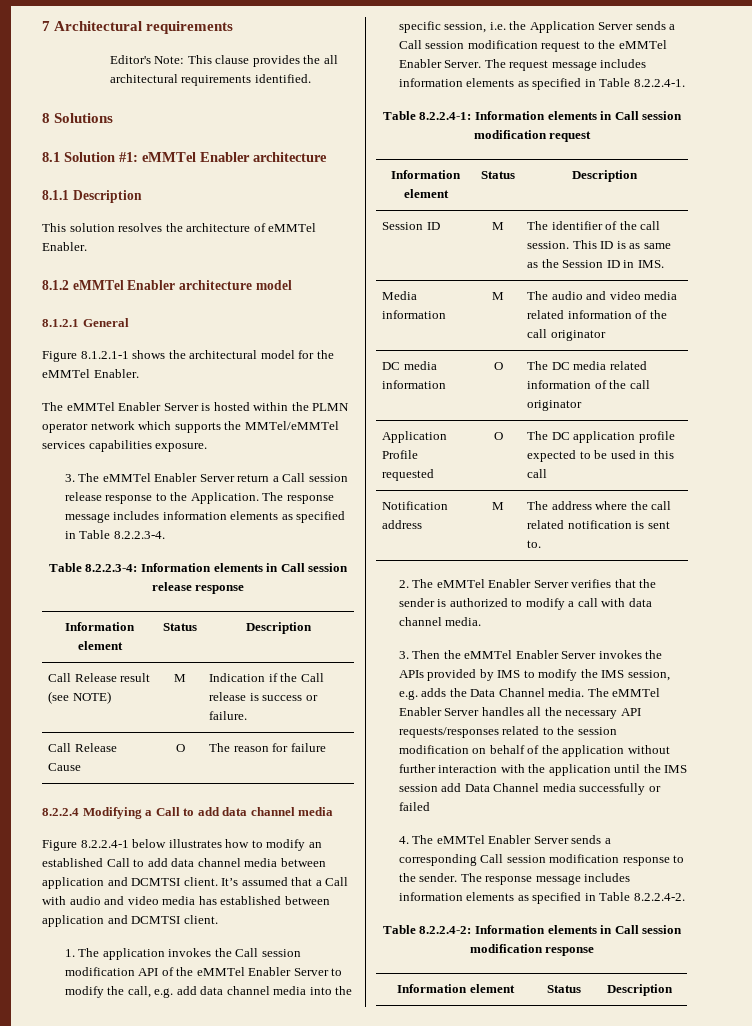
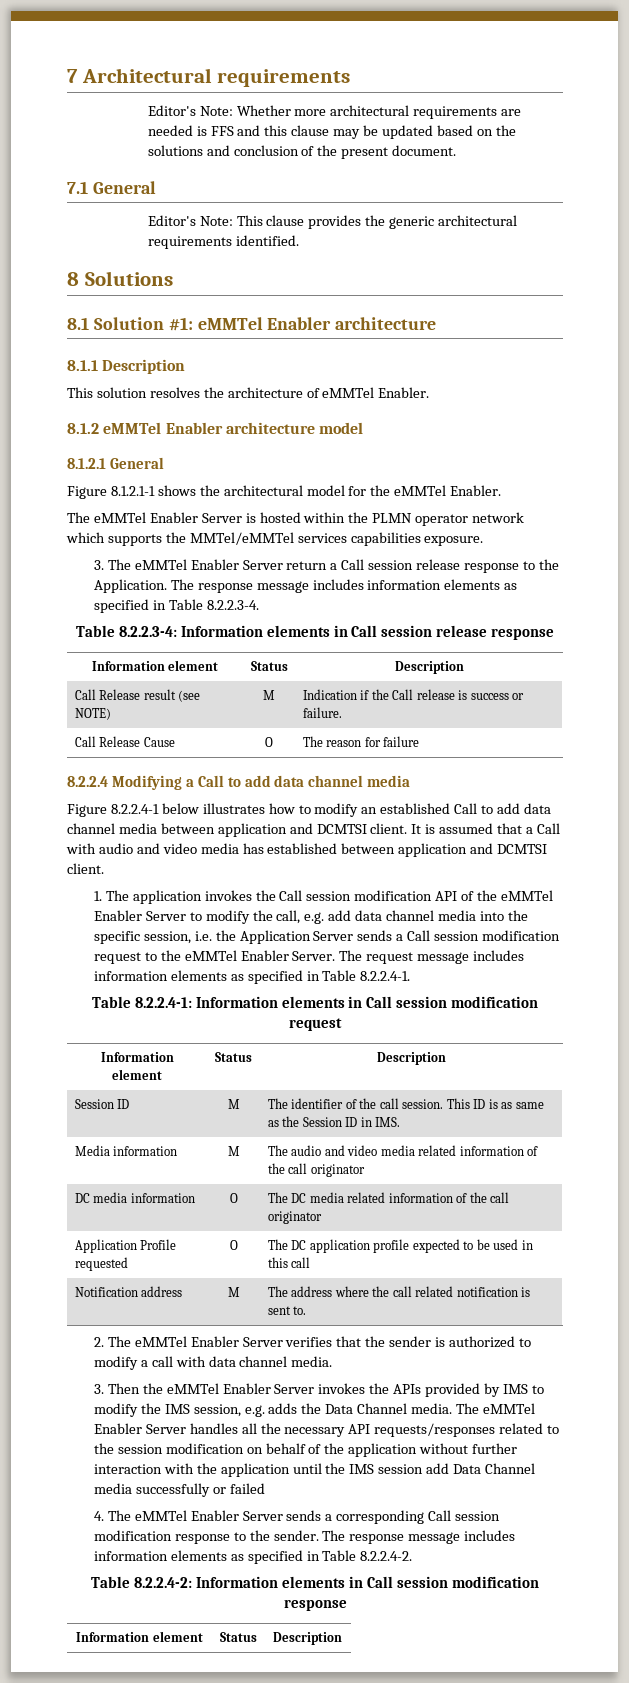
(234, 27) none -> [147,105,522,119] [147,125,516,139] [147,145,457,159] [67,181,156,194] // Editor's Note: Whether more architectural requirements are needed is FFS and this clause may be updated based on the solutions and conclusion of the present document. // 7.1 General
[323,55,338,64] all -> [389,216,435,229] generic
[221,878,239,886] It’s -> [411,824,436,834] It is

